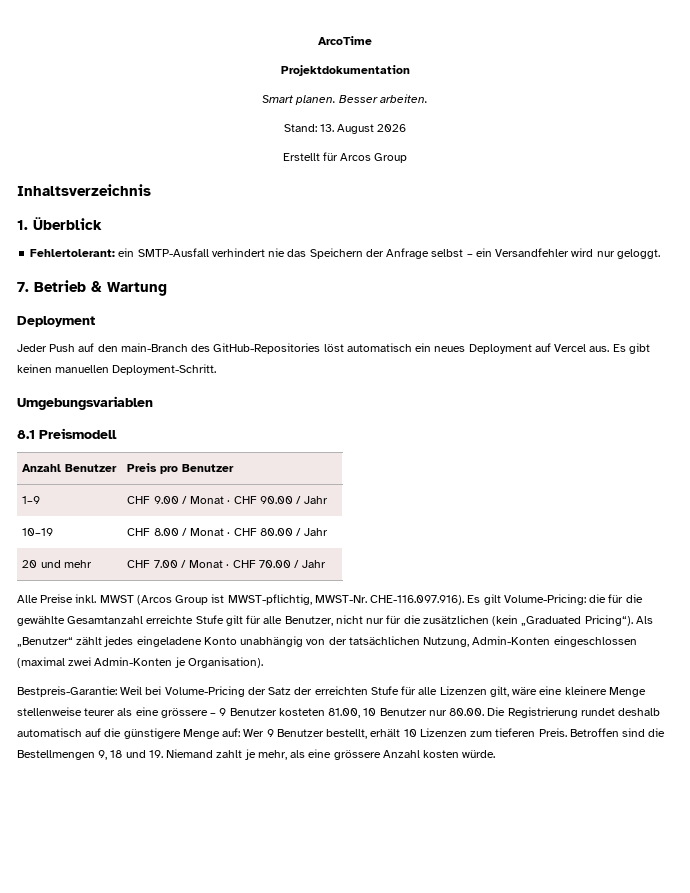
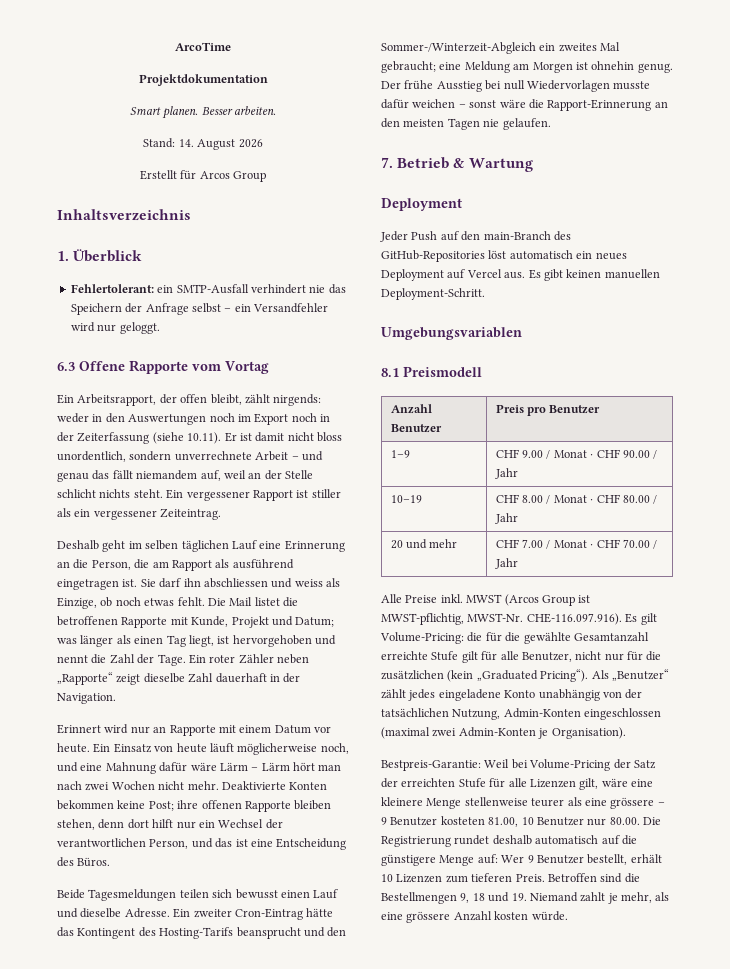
[319,124,334,132] 13. -> [178,139,194,147] 14.
(660, 254) none -> [57,360,269,374] [57,394,322,406] [57,413,330,425] [57,432,342,444] [57,451,323,462] [57,470,313,482] [57,489,341,501] [57,508,222,520] [57,540,345,552] [57,559,294,571] [57,578,340,590] [57,597,298,609] [57,616,335,628] [57,635,336,647] [57,654,309,666] [57,672,301,685] [57,693,116,704] [57,724,331,736] [57,743,349,755] [57,762,342,774] [57,781,328,791] [57,800,332,812] [57,819,283,830] [57,838,347,850] [57,857,111,867] [57,889,339,901] [57,908,334,920] [57,927,347,939] [381,42,621,54] [381,61,673,73] [381,80,651,92] [381,99,668,111] [381,118,551,130] // 6.3 Offene Rapporte vom Vortag // Ein Arbeitsrapport, der offen bleibt, zählt nirgends: weder in den Auswertungen noch im Export noch in der Zeiterfassung (siehe 10.11). Er ist damit nicht bloss unordentlich, sondern unverrechnete Arbeit – und genau das fällt niemandem auf, weil an der Stelle schlicht nichts steht. Ein vergessener Rapport ist stiller als ein vergessener Zeiteintrag. // Deshalb geht im selben täglichen Lauf eine Erinnerung an die Person, die am Rapport als ausführend eingetragen ist. Sie darf ihn abschliessen und weiss als Einzige, ob noch etwas fehlt. Die Mail listet die betroffenen Rapporte mit Kunde, Projekt und Datum; was länger als einen Tag liegt, ist hervorgehoben und nennt die Zahl der Tage. Ein roter Zähler neben „Rapporte“ zeigt dieselbe Zahl dauerhaft in der Navigation. // Erinnert wird nur an Rapporte mit einem Datum vor heute. Ein Einsatz von heute läuft möglicherweise noch, und eine Mahnung dafür wäre Lärm – Lärm hört man nach zwei Wochen nicht mehr. Deaktivierte Konten bekommen keine Post; ihre offenen Rapporte bleiben stehen, denn dort hilft nur ein Wechsel der verantwortlichen Person, und das ist eine Entscheidung des Büros. // Beide Tagesmeldungen teilen sich bewusst einen Lauf und dieselbe Adresse. Ein zweiter Cron-Eintrag hätte das Kontingent des Hosting-Tarifs beansprucht und den Sommer-/Winterzeit-Abgleich ein zweites Mal gebraucht; eine Meldung am Morgen ist ohnehin genug. Der frühe Ausstieg bei null Wiedervorlagen musste dafür weichen – sonst wäre die Rapport-Erinnerung an den meisten Tagen nie gelaufen.

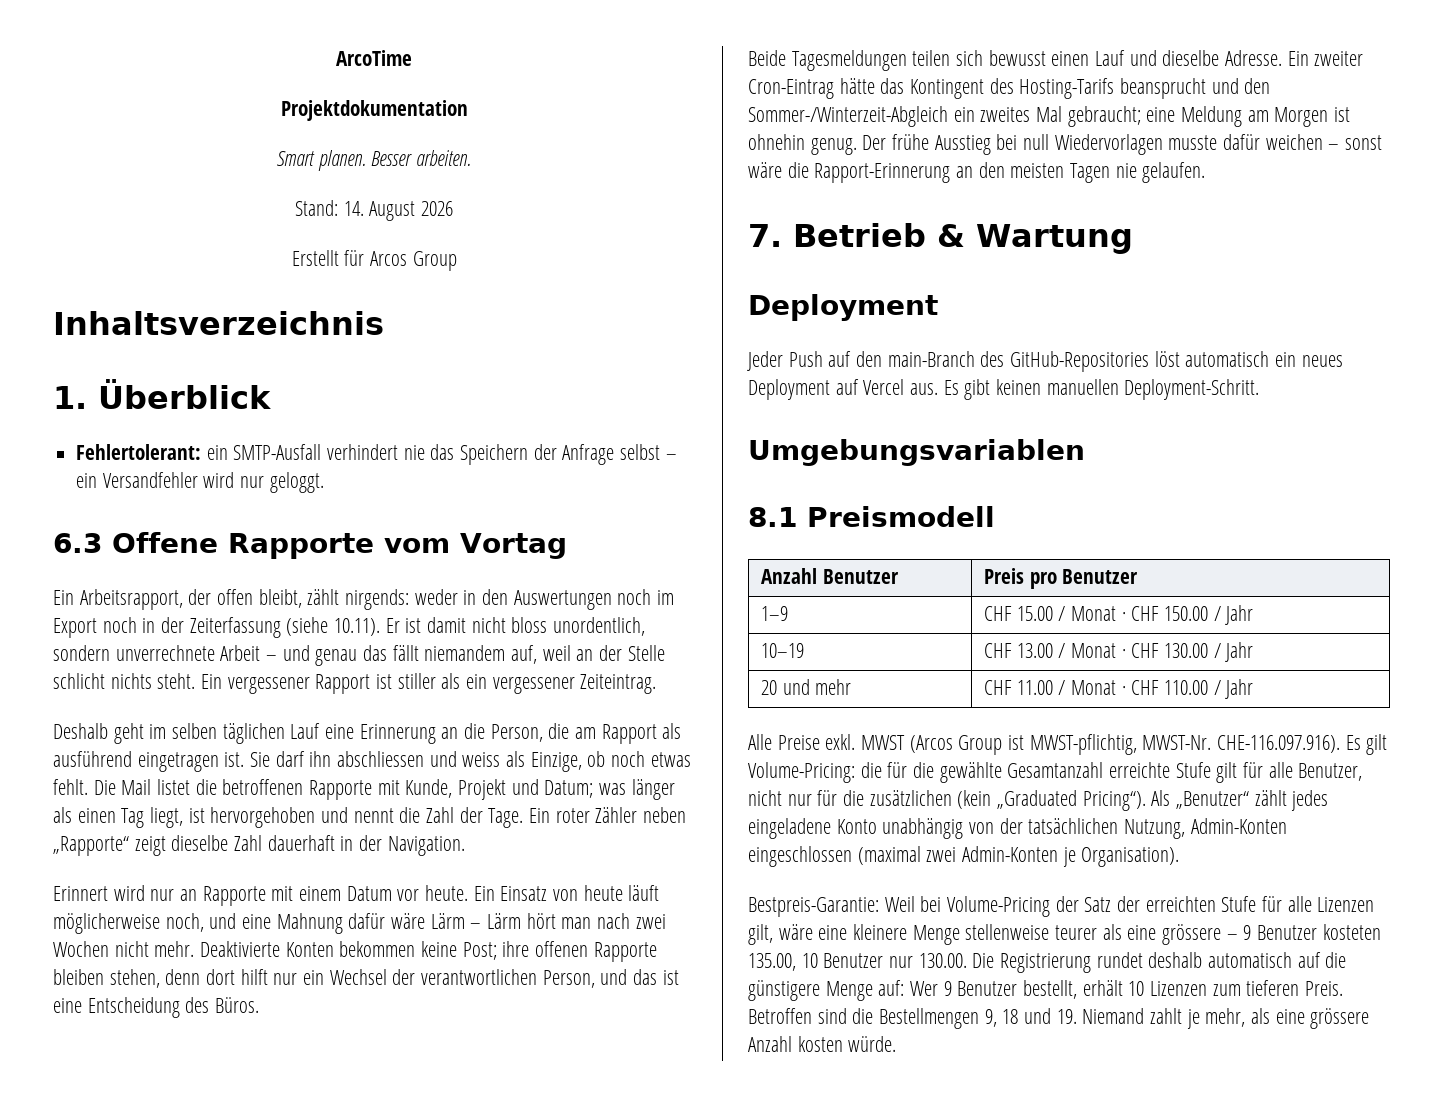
[522,449,650,459] 9.00 / Monat · CHF 90.00 -> [1016,606,1208,621] 15.00 / Monat · CHF 150.00
[522,494,650,504] 8.00 / Monat · CHF 80.00 -> [1016,643,1208,658] 13.00 / Monat · CHF 130.00
[522,539,650,549] 7.00 / Monat · CHF 70.00 -> [1016,680,1208,695] 11.00 / Monat · CHF 110.00
[440,594,463,603] inkl. -> [825,734,856,750] exkl.
[488,817,519,827] 81.00, -> [748,953,796,971] 135.00,
[609,817,640,825] 80.00. -> [918,953,967,968] 130.00.

